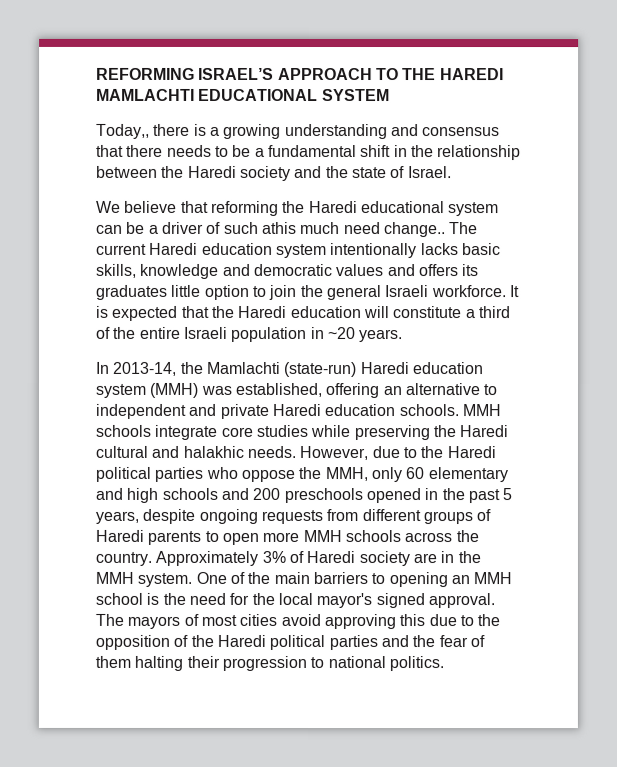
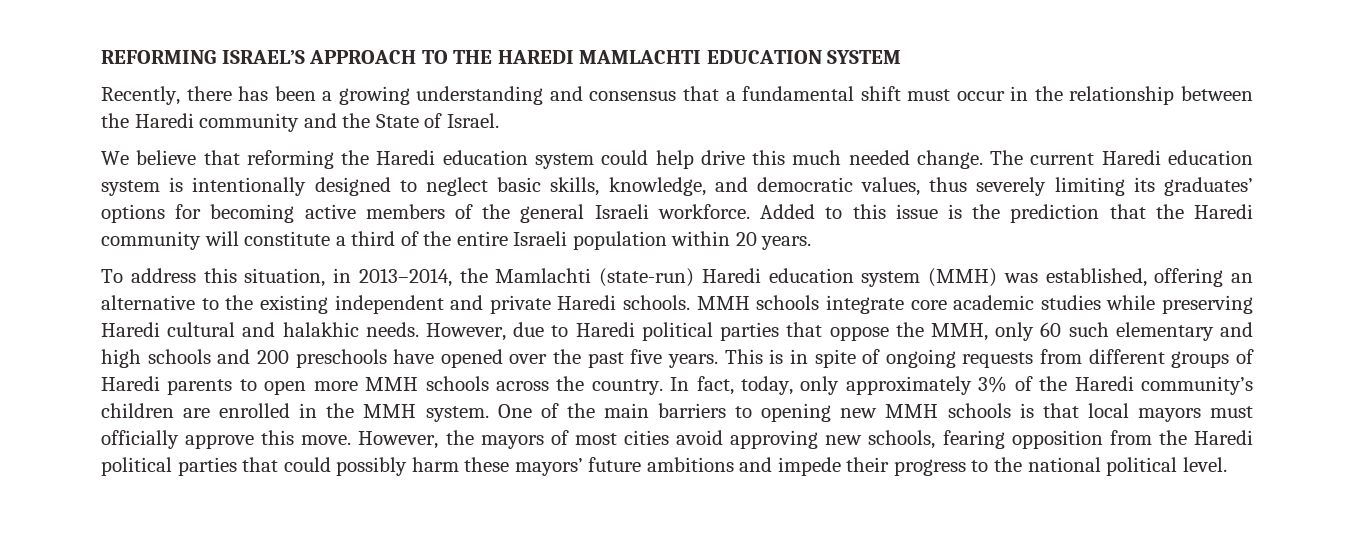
[198,88,319,102] EDUCATIONAL -> [706,50,822,64] EDUCATION
[96,123,207,139] Today,, there is -> [101,86,316,105] Recently, there has been
[126,144,252,157] there needs to be -> (719, 93) none
(392, 151) none -> [907,89,1005,101] must occur
[239,165,387,181] society and the state -> [199,113,419,132] community and the State
[360,201,500,217] [96,221,446,238] educational system can be a driver of such athis much need change.. -> [442,150,983,169] education system could help drive this much needed change.
[330,243,459,259] intentionally lacks -> [169,177,488,196] is intentionally designed to neglect
[140,263,220,279] knowledge -> [608,177,706,196] knowledge,
[336,264,480,277] [96,284,520,301] [96,305,179,321] values and offers its graduates little option to join the general Israeli workforce. It is expected -> [861,177,1253,196] [101,204,1100,223] values, thus severely limiting its graduates’ options for becoming active members of the general Israeli workforce. Added to this issue is the prediction
[290,305,362,319] education -> [101,231,201,250] community
[310,327,356,340] in ~20 -> [671,231,757,246] within 20
[96,361,178,376] In 2013-14, -> [101,268,452,287] To address this situation, in 2013–2014,
(498, 390) none -> [225,295,328,314] the existing
[324,404,396,417] education -> (617, 302) none
(253, 431) none -> [953,295,1035,310] academic
[432,425,456,438] the -> (1253, 304) none
[420,446,496,459] [95,466,238,482] the Haredi political parties who -> [575,322,823,341] Haredi political parties that
(425, 473) none -> [1068,322,1109,337] such
[365,488,513,504] [95,508,196,524] opened in the past 5 years, despite -> [393,349,881,368] have opened over the past five years. This is in spite of
[155,550,437,567] Approximately 3% of Haredi society are -> [670,376,1254,395] [101,403,291,418] In fact, today, only approximately 3% of the Haredi community’s children are enrolled
[450,572,513,585] [95,592,495,609] [95,613,124,626] an MMH school is the need for the local mayor's signed approval. The -> [840,403,1253,422] [101,430,474,449] new MMH schools is that local mayors must officially approve this move. However, the
[399,614,501,627] [95,634,485,651] [95,655,444,672] this due to the opposition of the Haredi political parties and the fear of them halting their progression to national politics. -> [825,430,1253,449] [101,457,1227,476] new schools, fearing opposition from the Haredi political parties that could possibly harm these mayors’ future ambitions and impede their progress to the national political level.

